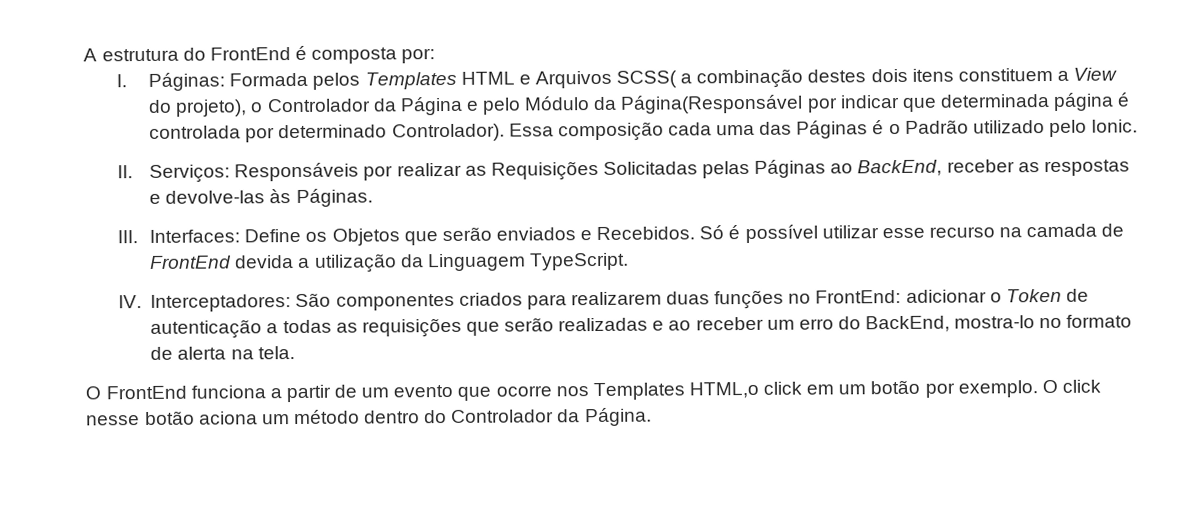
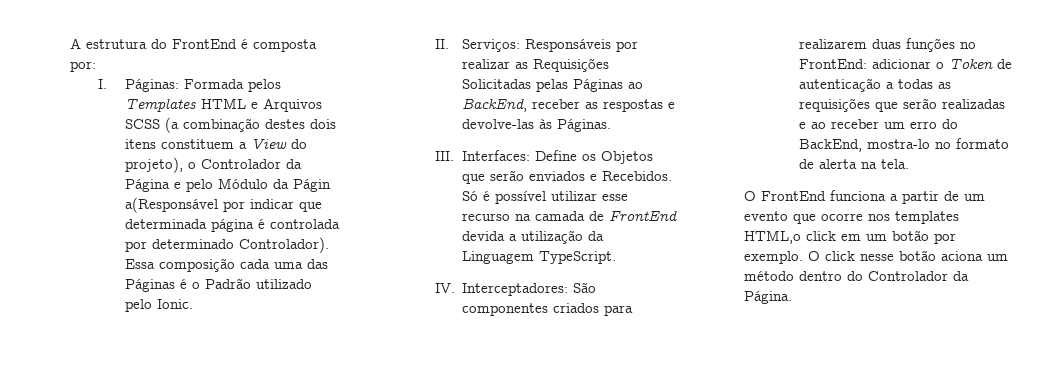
[616,70,693,88] SCSS( a -> [125,117,180,133] SCSS (a
[620,94,804,114] Página(Responsável -> [293,179,332,192] [125,197,219,213] Págin a(Responsável
[592,382,685,401] Templates -> [894,211,959,224] templates

